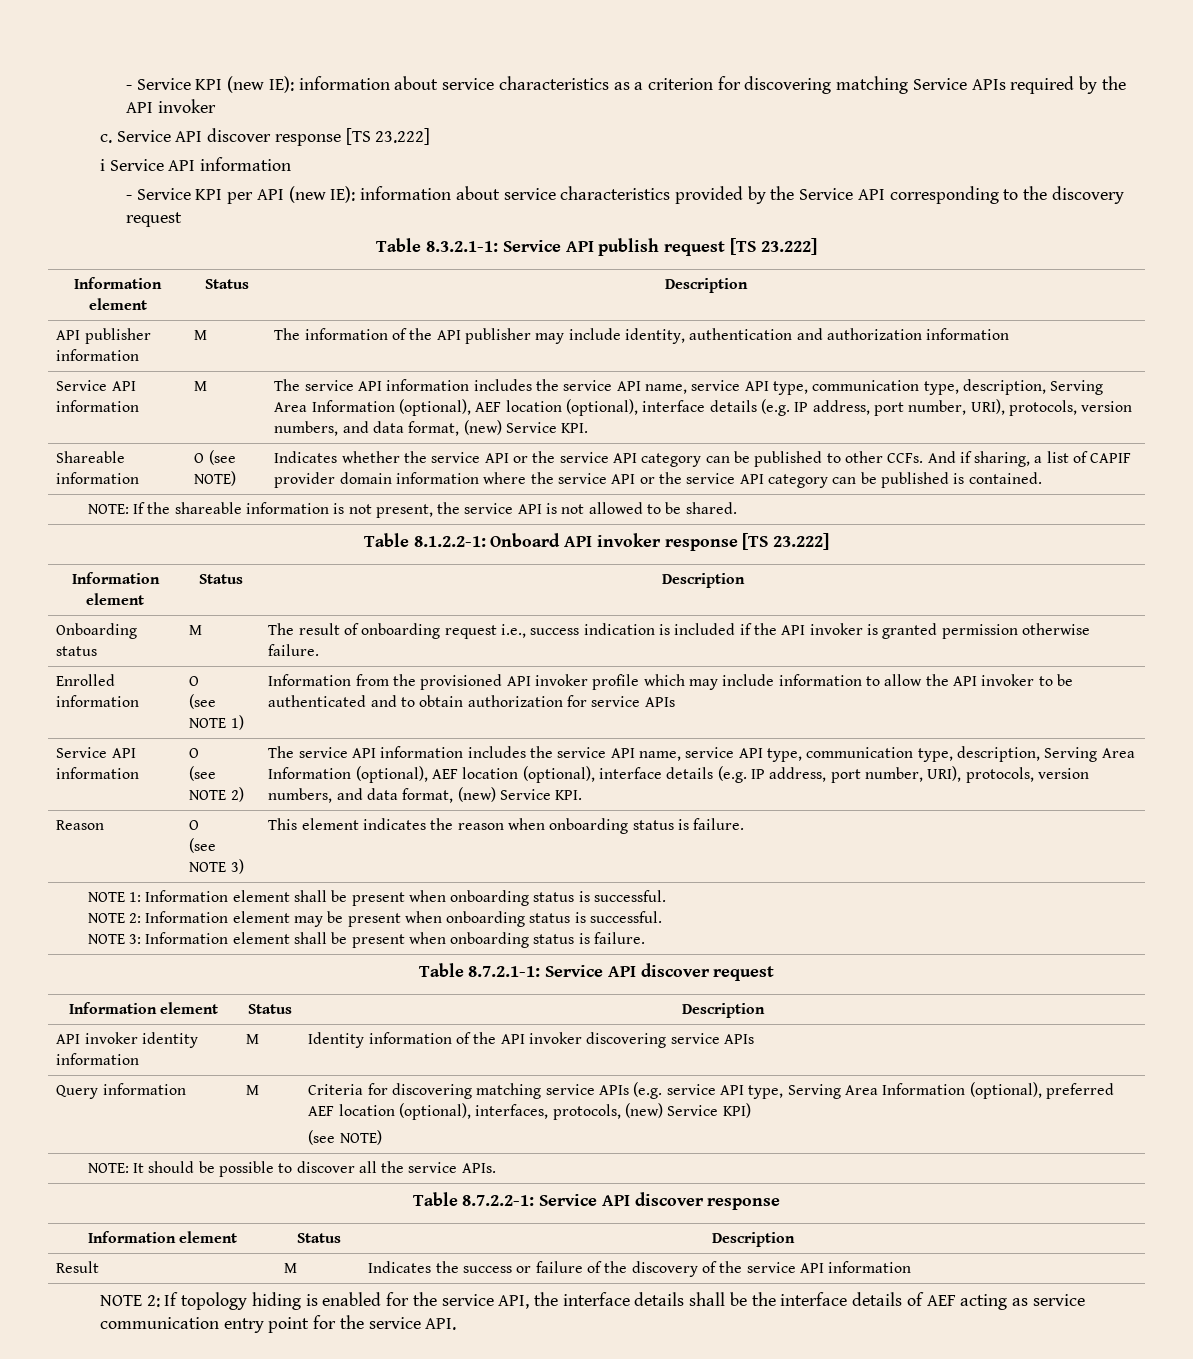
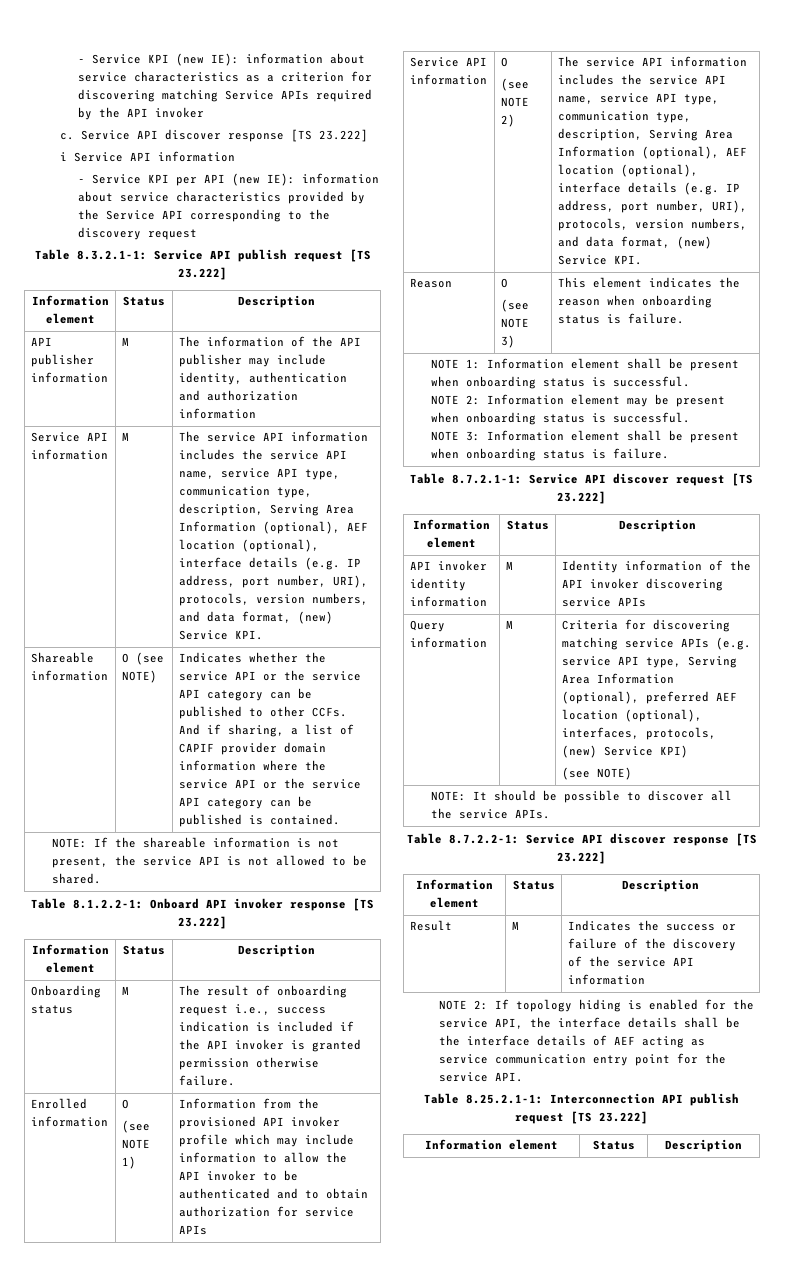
(775, 973) none -> [732,473,753,486] [557,491,606,504] [TS 23.222]
(781, 1204) none -> [735,833,757,846] [557,851,606,864] [TS 23.222]
(457, 1324) none -> [424,1093,739,1106] [515,1111,648,1124] [425,1139,558,1150] [592,1140,635,1150] [665,1139,742,1152] // Table 8.25.2.1-1: Interconnection API publish request [TS 23.222] // Information element | Status | Description

